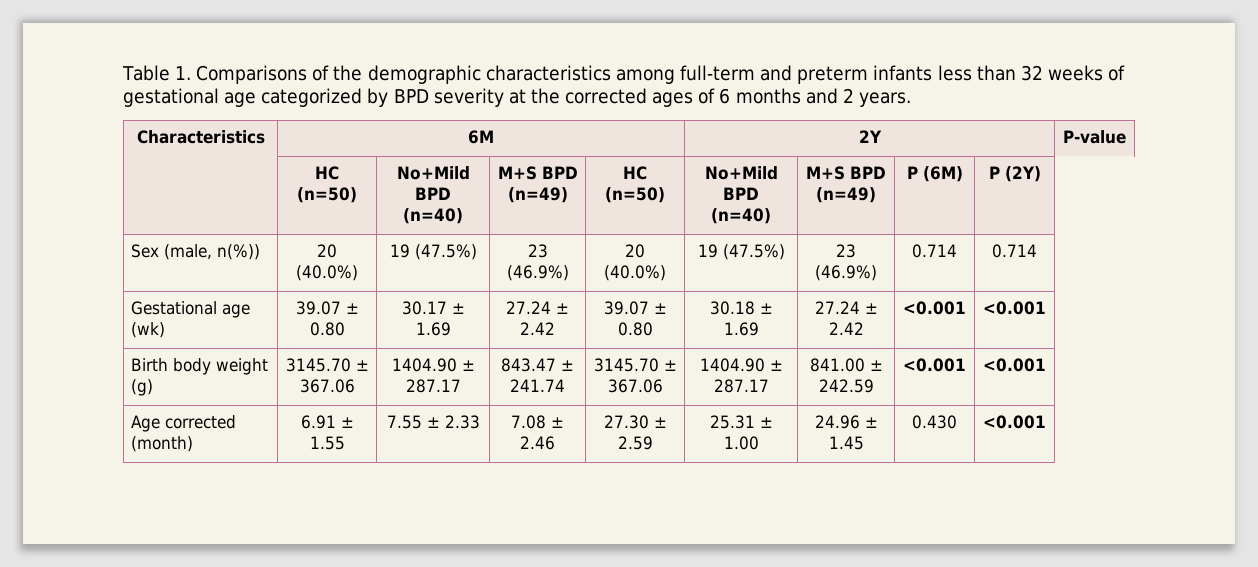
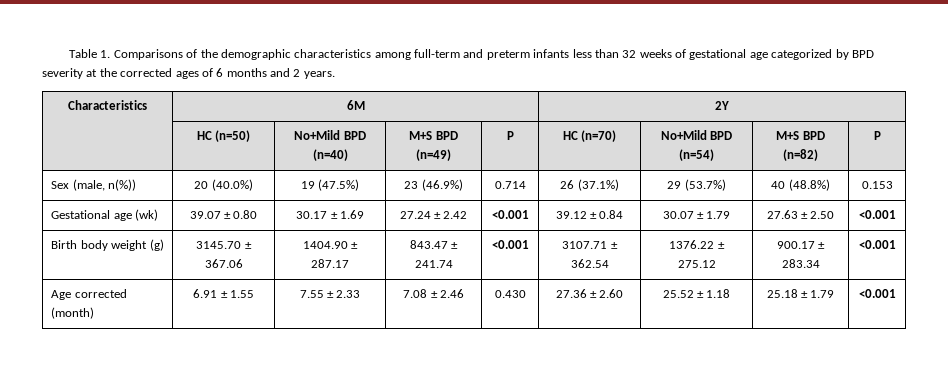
[1063,130,1126,144] [315,166,339,180] [297,187,357,203] [396,166,470,180] [415,187,451,200] [403,208,463,224] [497,166,578,180] [507,187,568,203] [623,166,647,180] [605,187,665,203] [704,166,778,180] [723,187,759,200] [711,208,771,224] [806,166,886,180] [816,187,876,203] [906,166,963,182] [988,166,1041,182] | P-value // | HC (n=50) | No+Mild BPD (n=40) | M+S BPD (n=49) | HC (n=50) | No+Mild BPD (n=40) | M+S BPD (n=49) | P (6M) | P (2Y) -> [196,130,251,142] [294,130,366,140] [312,149,348,161] [409,131,458,140] [416,149,451,161] [506,131,514,140] [562,130,617,142] [660,130,733,140] [679,149,714,161] [776,131,825,140] [783,149,818,161] [873,131,881,140] // | HC (n=50) | No+Mild BPD (n=40) | M+S BPD (n=49) | P | HC (n=70) | No+Mild BPD (n=54) | M+S BPD (n=82) | P
[625,244,645,258] [604,265,666,281] [697,244,785,260] [836,244,856,258] [815,265,877,281] [912,244,957,258] [992,244,1037,258] 20 (40.0%) | 19 (47.5%) | 23 (46.9%) | 0.714 | 0.714 -> [494,181,526,189] [560,179,619,191] [667,179,726,191] [771,179,830,191] [861,181,893,189] 0.714 | 26 (37.1%) | 29 (53.7%) | 40 (48.8%) | 0.153
[603,301,667,315] [617,322,653,336] [709,301,773,315] [723,322,759,336] [814,301,878,314] [828,322,864,335] [903,301,966,315] 39.07 ± 0.80 | 30.18 ± 1.69 | 27.24 ± 2.42 | <0.001 -> [491,210,529,219] [555,210,624,219] [662,211,731,219] [766,210,835,219] <0.001 | 39.12 ± 0.84 | 30.07 ± 1.79 | 27.63 ± 2.50
[593,358,677,372] [607,379,663,393] [699,358,783,372] [713,379,769,393] [809,358,883,372] [818,379,874,393] [903,358,966,372] 3145.70 ± 367.06 | 1404.90 ± 287.17 | 841.00 ± 242.59 | <0.001 -> [491,240,529,249] [562,241,618,249] [570,259,609,268] [669,240,725,249] [677,260,716,268] [776,241,826,249] [781,259,820,268] <0.001 | 3107.71 ± 362.54 | 1376.22 ± 275.12 | 900.17 ± 283.34
[603,415,667,429] [617,436,653,450] [709,415,773,429] [723,436,759,450] [814,415,878,429] [828,436,864,450] [912,415,957,429] 27.30 ± 2.59 | 25.31 ± 1.00 | 24.96 ± 1.45 | 0.430 -> [494,290,526,298] [555,289,624,298] [662,289,731,298] [766,289,835,298] 0.430 | 27.36 ± 2.60 | 25.52 ± 1.18 | 25.18 ± 1.79

